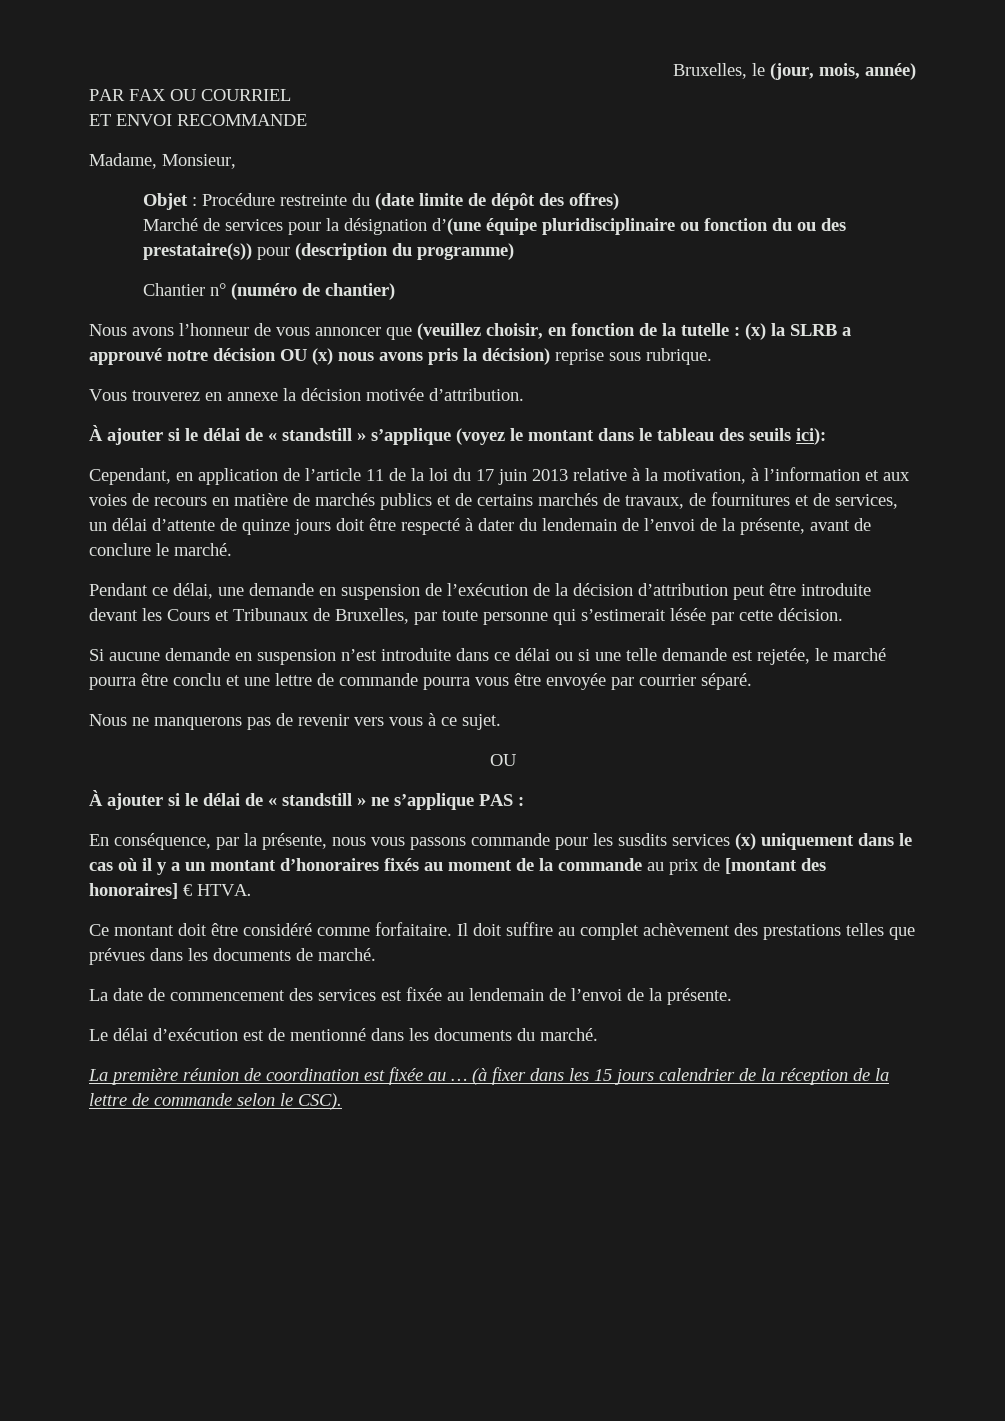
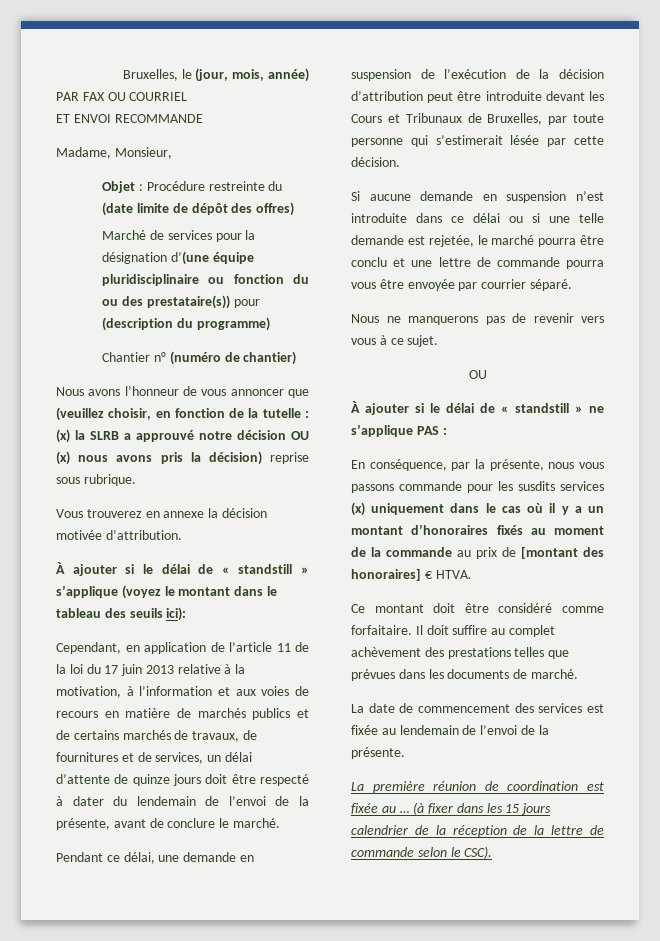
[89,1028,598,1041] // Le délai d’exécution est de mentionné dans les documents du marché. -> (405, 753) none

